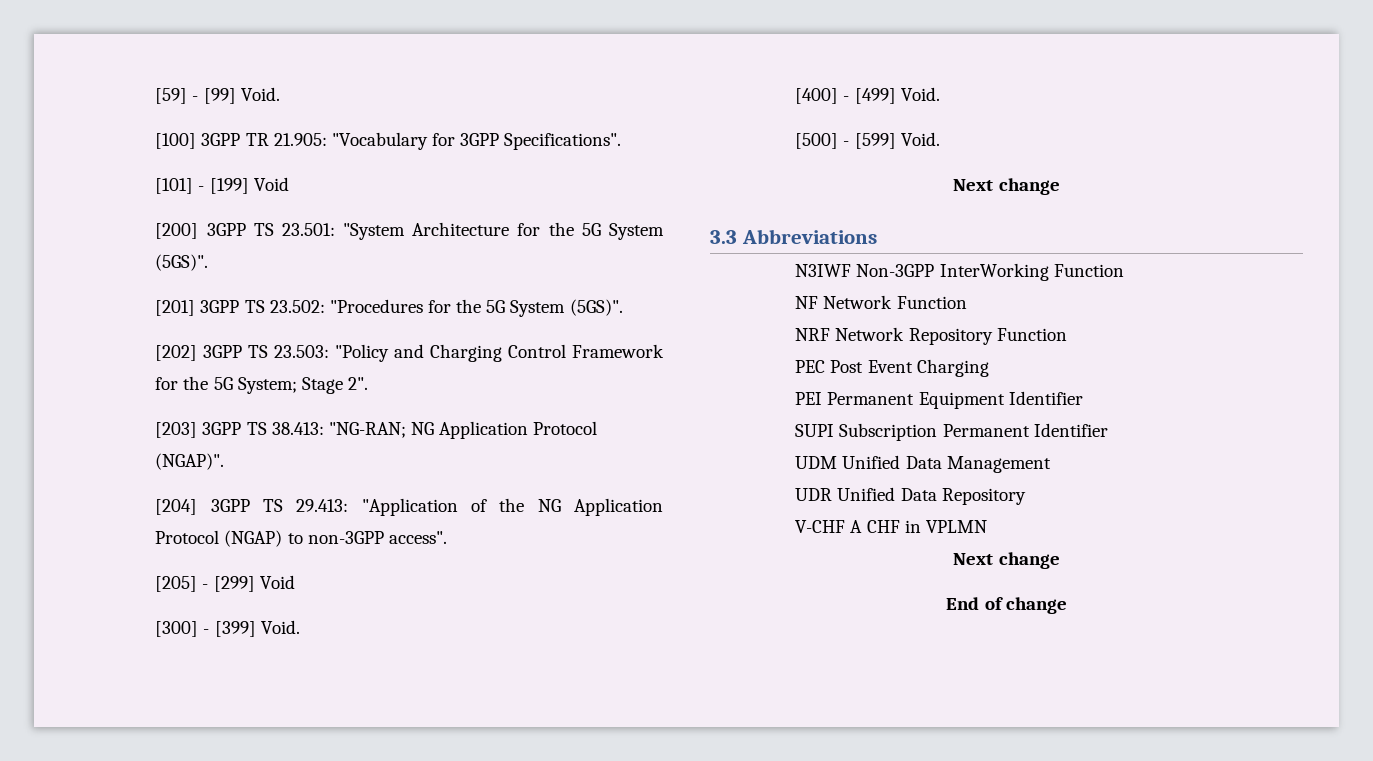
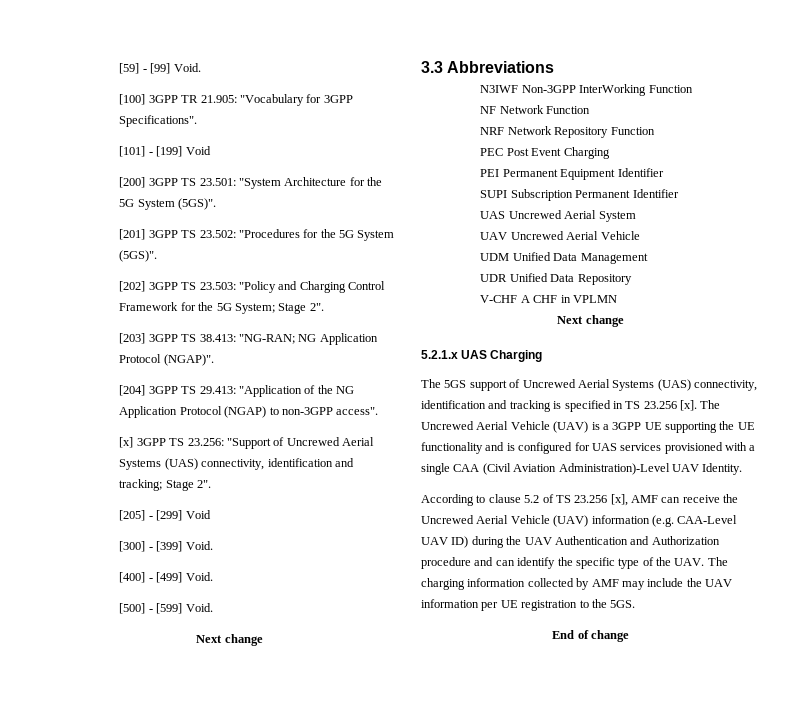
(447, 537) none -> [119,437,375,449] [119,458,354,470] [119,479,212,491] // [x] 3GPP TS 23.256: "Support of Uncrewed Aerial Systems (UAS) connectivity, identification and tracking; Stage 2".
(1108, 430) none -> [480,210,636,222] [480,231,640,240] // UAS Uncrewed Aerial System // UAV Uncrewed Aerial Vehicle
(1060, 560) none -> [421,350,543,362] [421,379,757,391] [421,400,721,412] [421,421,755,433] [421,442,756,454] [421,463,743,475] [421,494,739,506] [421,515,738,527] [421,536,720,548] [421,557,728,569] [421,578,732,590] [421,599,636,611] // 5.2.1.x UAS Charging // The 5GS support of Uncrewed Aerial Systems (UAS) connectivity, identification and tracking is specified in TS 23.256 [x]. The Uncrewed Aerial Vehicle (UAV) is a 3GPP UE supporting the UE functionality and is configured for UAS services provisioned with a single CAA (Civil Aviation Administration)-Level UAV Identity. // According to clause 5.2 of TS 23.256 [x], AMF can receive the Uncrewed Aerial Vehicle (UAV) information (e.g. CAA-Level UAV ID) during the UAV Authentication and Authorization procedure and can identify the specific type of the UAV. The charging information collected by AMF may include the UAV information per UE registration to the 5GS.

